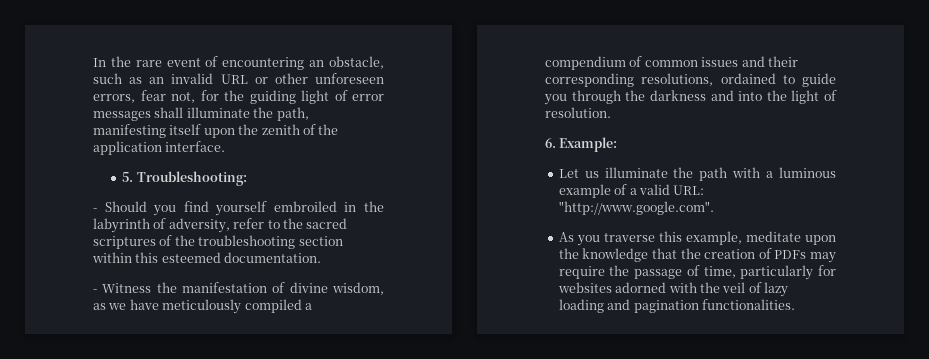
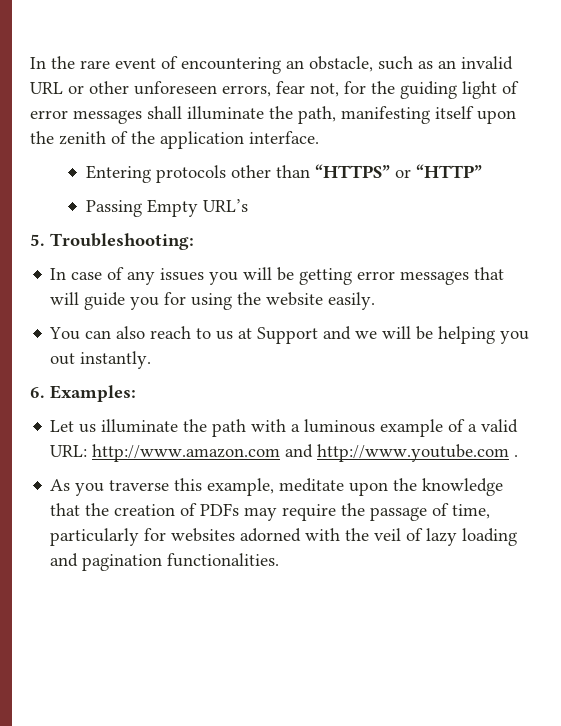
[122,171,247,186] [93,201,384,216] [93,218,348,233] [93,235,343,249] [92,252,322,263] [93,282,384,295] [93,299,312,314] [545,56,798,70] [545,73,836,87] [544,90,837,105] [545,107,611,118] 5. Troubleshooting: // - Should you find yourself embroiled in the labyrinth of adversity, refer to the sacred scriptures of the troubleshooting section within this esteemed documentation. // - Witness the manifestation of divine wisdom, as we have meticulously compiled a compendium of common issues and their corresponding resolutions, ordained to guide you through the darkness and into the light of resolution. -> [85,164,482,183] [85,199,248,217] [30,233,194,250] [50,267,505,285] [50,292,376,310] [49,326,530,344] [50,351,152,369] Entering protocols other than “HTTPS” or “HTTP” // Passing Empty URL’s // 5. Troubleshooting: // In case of any issues you will be getting error messages that will guide you for using the website easily. // You can also reach to us at Support and we will be helping you out instantly.
[559,137,618,152] Example: -> [50,385,136,402] Examples:
[558,201,714,215] "http://www.google.com". -> [92,444,519,462] http://www.amazon.com and http://www.youtube.com .

